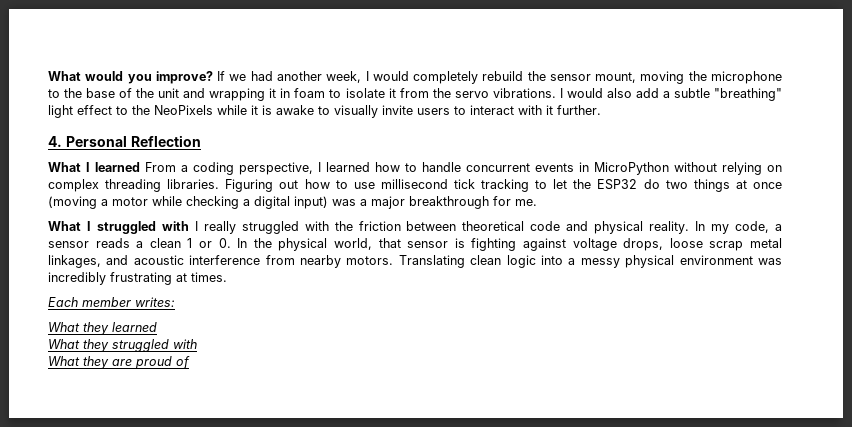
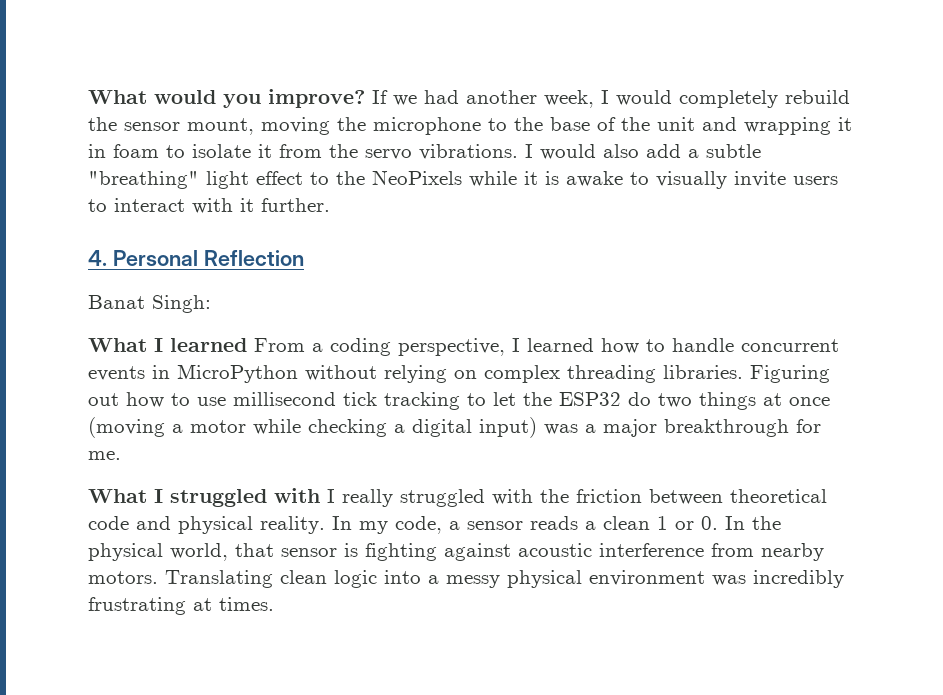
(201, 141) none -> [88,295,211,313] // Banat Singh:
[572,238,783,251] [48,255,129,268] voltage drops, loose scrap metal linkages, and -> (511, 552) none
[48,297,175,307] [48,322,157,335] [48,339,197,352] [48,356,190,369] // Each member writes: // What they learned // What they struggled with // What they are proud of -> (274, 604) none

